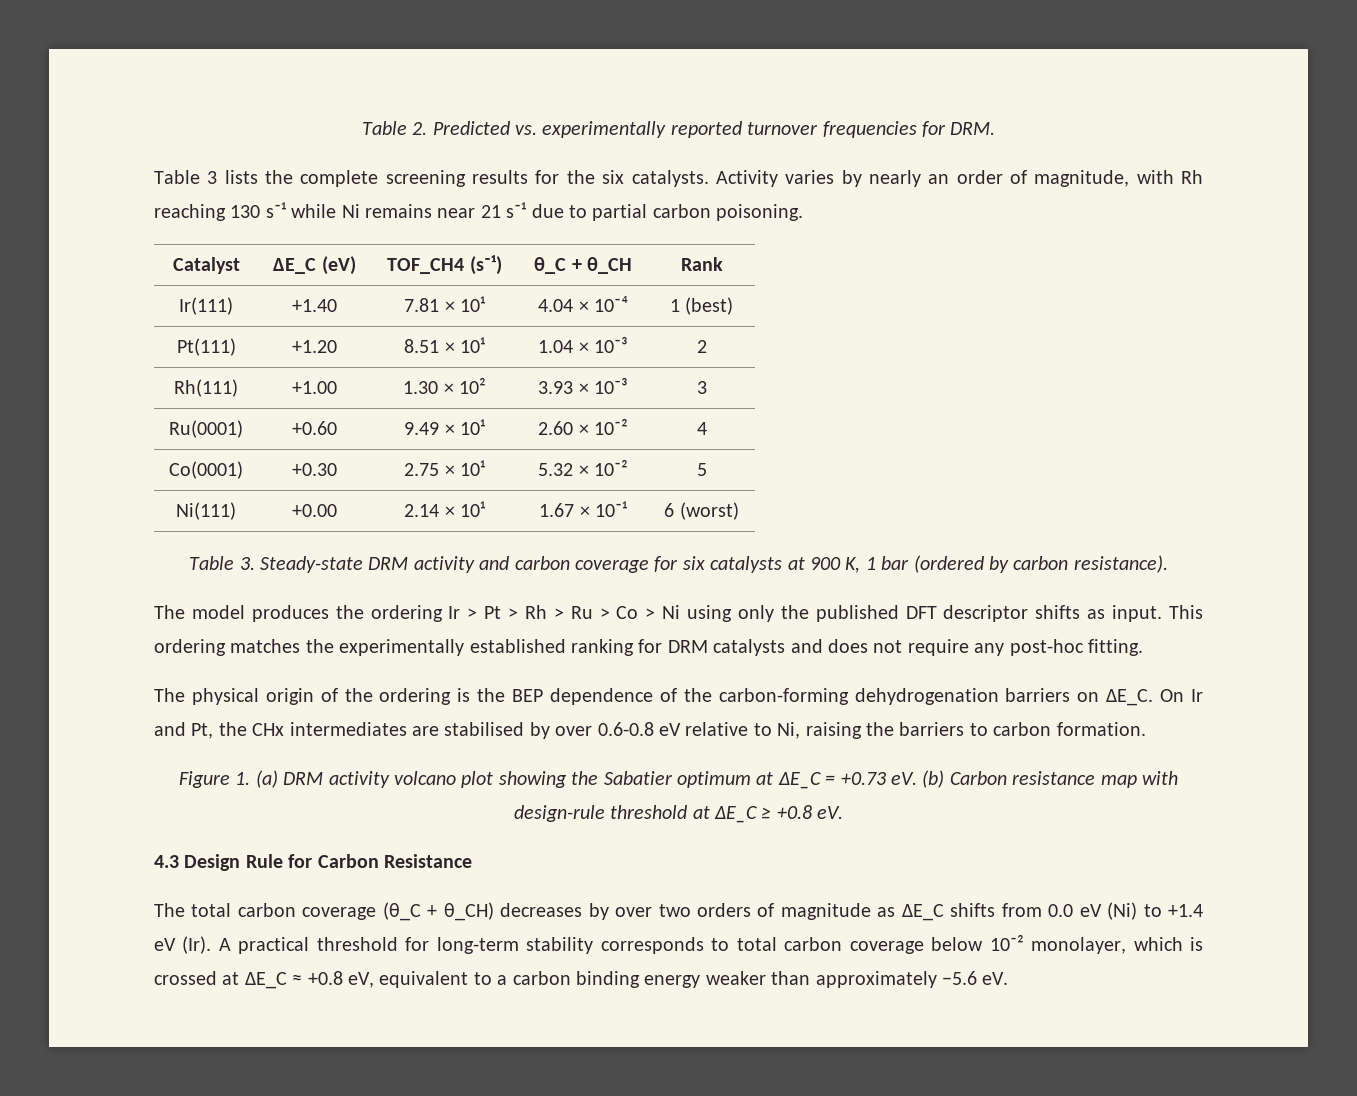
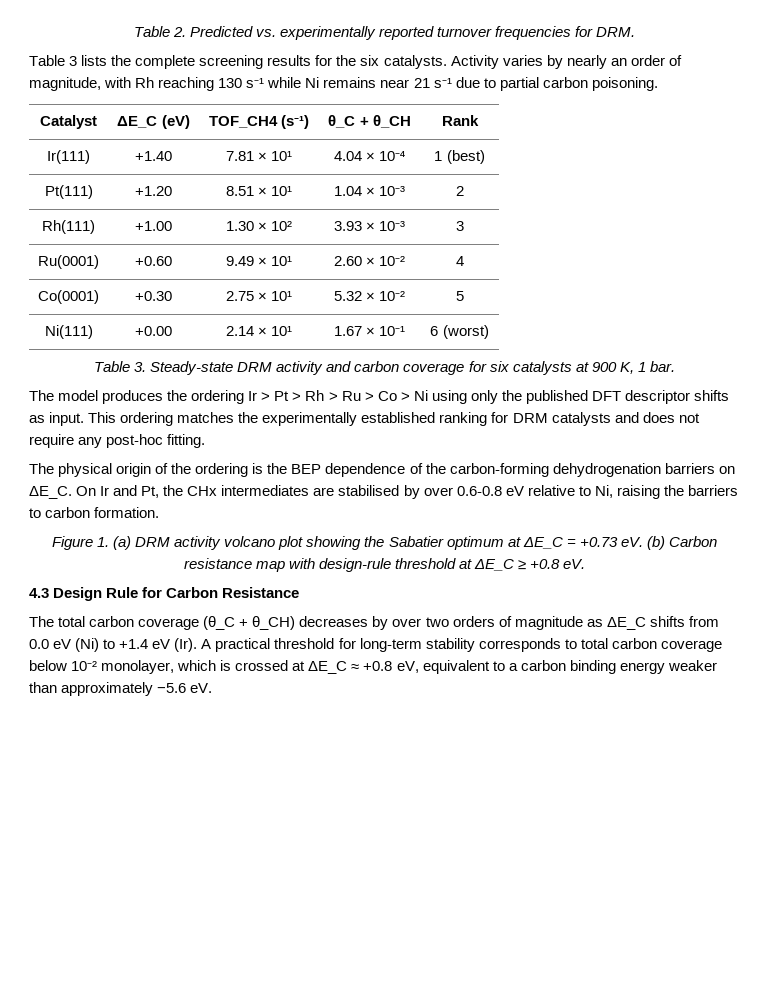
[881,555,1168,573] bar (ordered by carbon resistance). -> [649,361,675,372] bar.

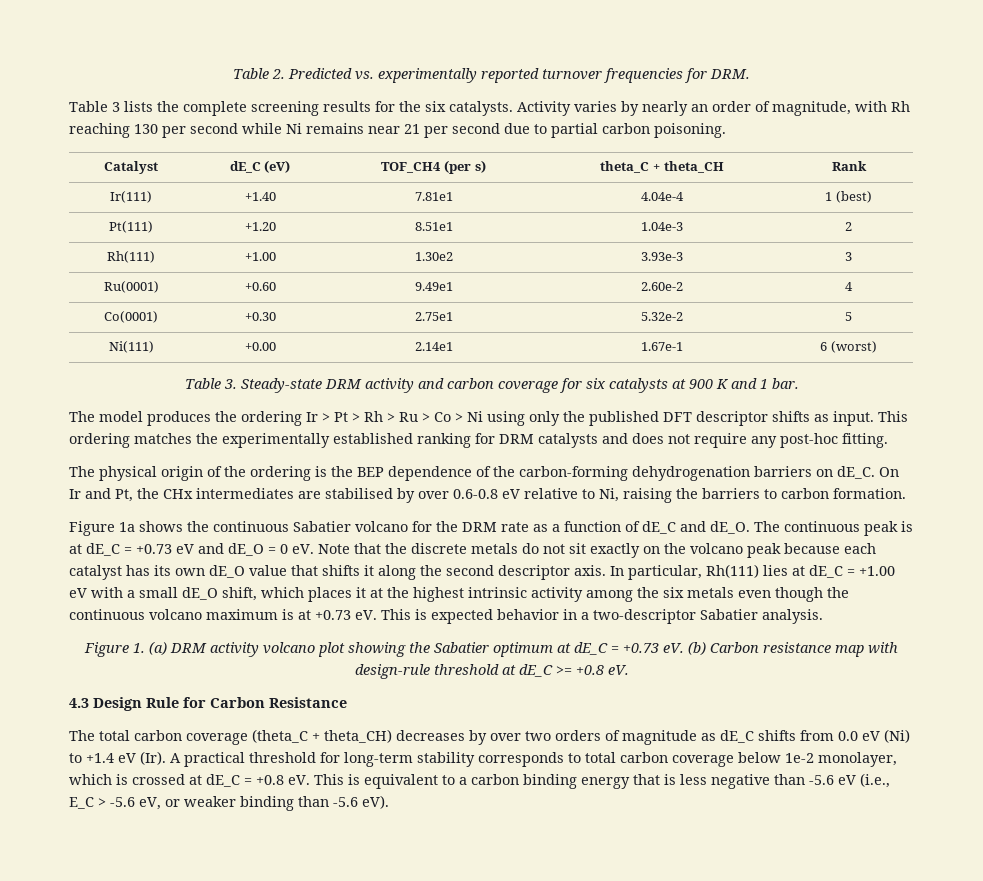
[246,78,265,88] s⁻¹ -> [162,123,238,138] per second
[433,78,452,88] s⁻¹ -> [424,123,500,138] per second
[117,116,158,128] ΔE_C -> [229,161,261,173] dE_C
[281,115,310,129] [328,115,411,128] [441,115,479,126] [47,150,90,164] [135,151,172,161] [225,151,293,161] [333,151,406,161] [434,150,485,164] [44,185,93,199] [135,186,172,196] [225,186,293,196] [333,186,406,196] [455,186,464,196] [42,220,95,234] [135,221,172,231] [225,221,293,231] [333,221,406,231] [455,221,464,231] [38,255,99,269] [135,256,172,266] [225,256,293,266] [333,256,406,266] [455,256,464,266] [38,290,99,304] [135,291,172,301] [225,291,293,301] [333,291,406,301] [455,291,464,301] [44,325,93,339] [135,326,172,336] [225,326,293,336] [333,326,406,336] (s⁻¹) | θ_C + θ_CH | Rank // Ir(111) | +1.40 | 7.81 × 10¹ | 4.04 × 10⁻⁴ | 1 (best) // Pt(111) | +1.20 | 8.51 × 10¹ | 1.04 × 10⁻³ | 2 // Rh(111) | +1.00 | 1.30 × 10² | 3.93 × 10⁻³ | 3 // Ru(0001) | +0.60 | 9.49 × 10¹ | 2.60 × 10⁻² | 4 // Co(0001) | +0.30 | 2.75 × 10¹ | 5.32 × 10⁻² | 5 // Ni(111) | +0.00 | 2.14 × 10¹ | 1.67 × 10⁻¹ -> [444,160,486,174] [600,161,724,173] [831,161,867,171] [110,191,152,203] [244,192,276,201] [414,192,453,201] [641,192,684,201] [825,191,872,203] [109,221,153,233] [244,222,276,231] [414,222,453,231] [641,222,683,231] [845,222,852,231] [107,251,155,263] [244,252,276,261] [414,252,453,261] [641,252,683,261] [845,252,852,261] [103,281,159,293] [244,282,276,291] [414,282,453,291] [641,282,683,291] [845,282,853,291] [104,311,158,323] [244,312,276,321] [414,312,453,321] [641,312,683,321] [845,312,852,321] [108,341,154,353] [244,342,276,351] [414,342,453,351] [641,342,683,351] (per s) | theta_C + theta_CH | Rank // Ir(111) | +1.40 | 7.81e1 | 4.04e-4 | 1 (best) // Pt(111) | +1.20 | 8.51e1 | 1.04e-3 | 2 // Rh(111) | +1.00 | 1.30e2 | 3.93e-3 | 3 // Ru(0001) | +0.60 | 9.49e1 | 2.60e-2 | 4 // Co(0001) | +0.30 | 2.75e1 | 5.32e-2 | 5 // Ni(111) | +0.00 | 2.14e1 | 1.67e-1
[619,362,634,374] K, -> [715,378,757,389] K and
[29,486,72,499] ΔE_C. -> [837,466,875,479] dE_C.
(160, 512) none -> [69,521,913,536] [69,543,876,558] [69,564,895,580] [69,587,849,602] [69,609,823,624] // Figure 1a shows the continuous Sabatier volcano for the DRM rate as a function of dE_C and dE_O. The continuous peak is at dE_C = +0.73 eV and dE_O = 0 eV. Note that the discrete metals do not sit exactly on the volcano peak because each catalyst has its own dE_O value that shifts it along the second descriptor axis. In particular, Rh(111) lies at dE_C = +1.00 eV with a small dE_O shift, which places it at the highest intrinsic activity among the six metals even though the continuous volcano maximum is at +0.73 eV. This is expected behavior in a two-descriptor Sabatier analysis.
[522,537,563,549] ΔE_C -> [574,642,608,655] dE_C
[474,559,527,571] ΔE_C ≥ -> [518,664,572,677] dE_C >=
[203,616,296,630] (θ_C + θ_CH) -> [252,729,392,743] (theta_C + theta_CH)
[606,617,646,630] ΔE_C -> [720,730,754,743] dE_C
[71,661,98,671] 10⁻² -> [785,753,814,763] 1e-2
[308,661,419,674] ΔE_C ≈ +0.8 eV, -> [206,774,360,787] dE_C = +0.8 eV. This is
[667,660,717,671] [29,682,213,696] weaker than approximately −5.6 eV. -> [633,773,890,789] [69,795,389,811] that is less negative than -5.6 eV (i.e., E_C > -5.6 eV, or weaker binding than -5.6 eV).

